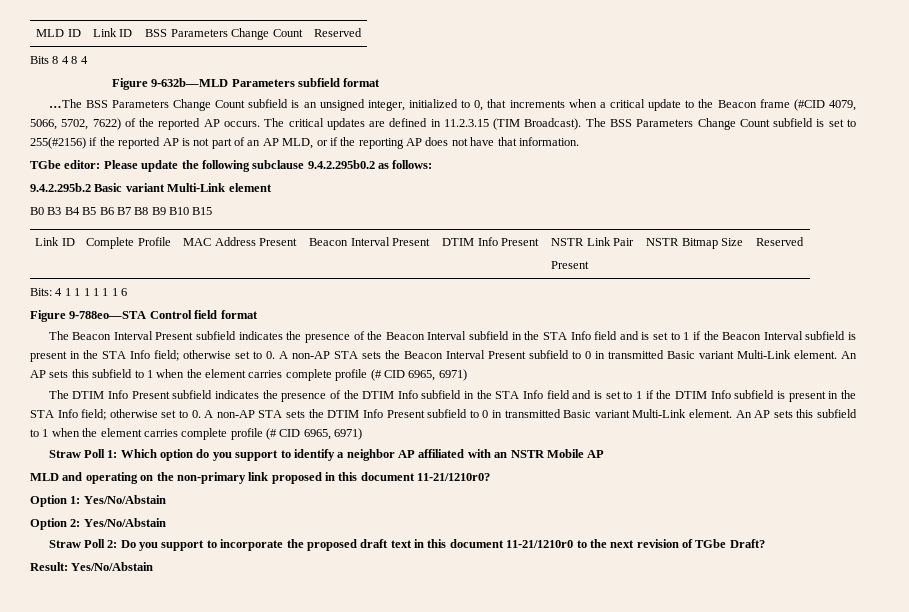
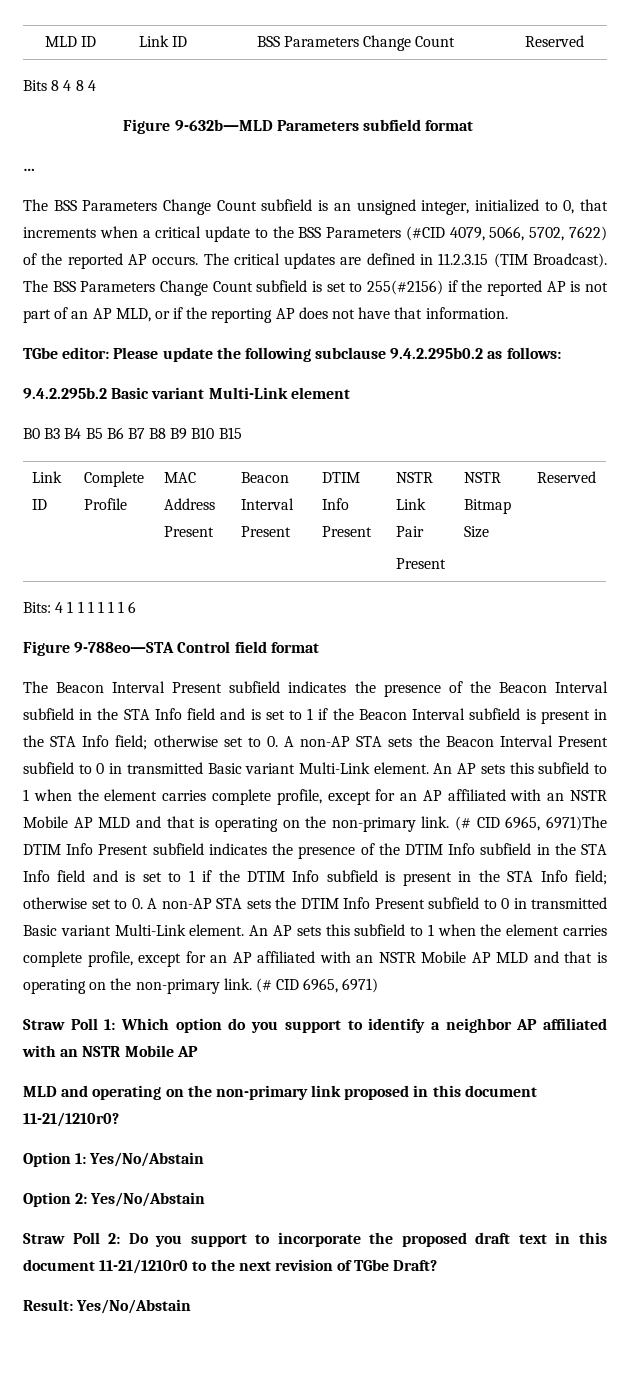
[48,99,82,108] …The -> [23,168,35,171] [23,199,48,211] … // The
[717,99,790,108] Beacon frame -> [298,227,402,238] BSS Parameters
[335,369,467,381] [48,390,69,399] profile (# CID 6965, 6971) // The -> [276,789,607,805] [23,816,608,832] profile, except for an AP affiliated with an NSTR Mobile AP MLD and that is operating on the non-primary link. (# CID 6965, 6971)The
[230,428,263,440] profile -> [87,951,608,967] [23,978,252,994] profile, except for an AP affiliated with an NSTR Mobile AP MLD and that is operating on the non-primary link.

